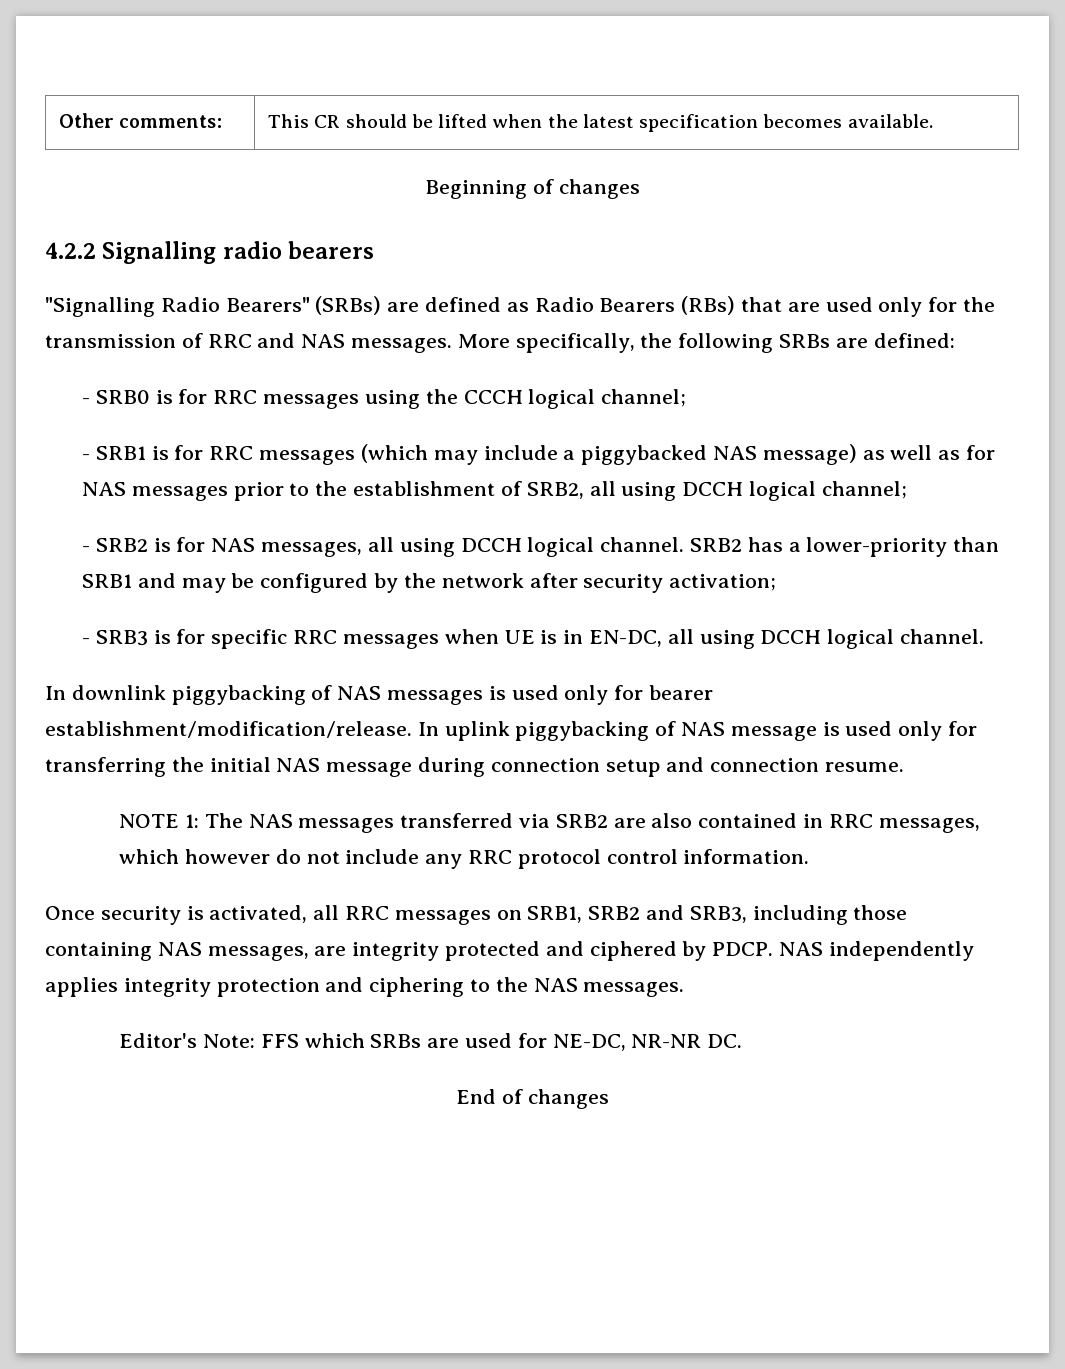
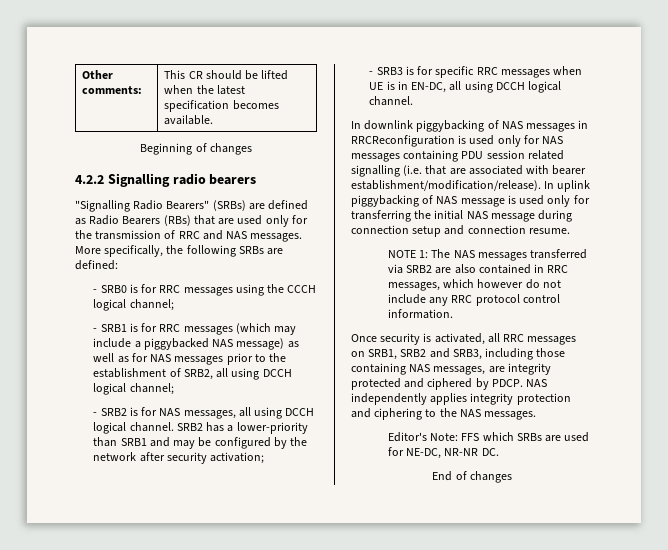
[488,685,714,705] [45,721,412,738] is used only for bearer establishment/modification/release. -> [578,120,589,129] [351,135,564,147] [351,150,564,162] [351,165,587,177] [351,180,541,191] in RRCReconfiguration is used only for NAS messages containing PDU session related signalling (i.e. that are associated with bearer establishment/modification/release).

